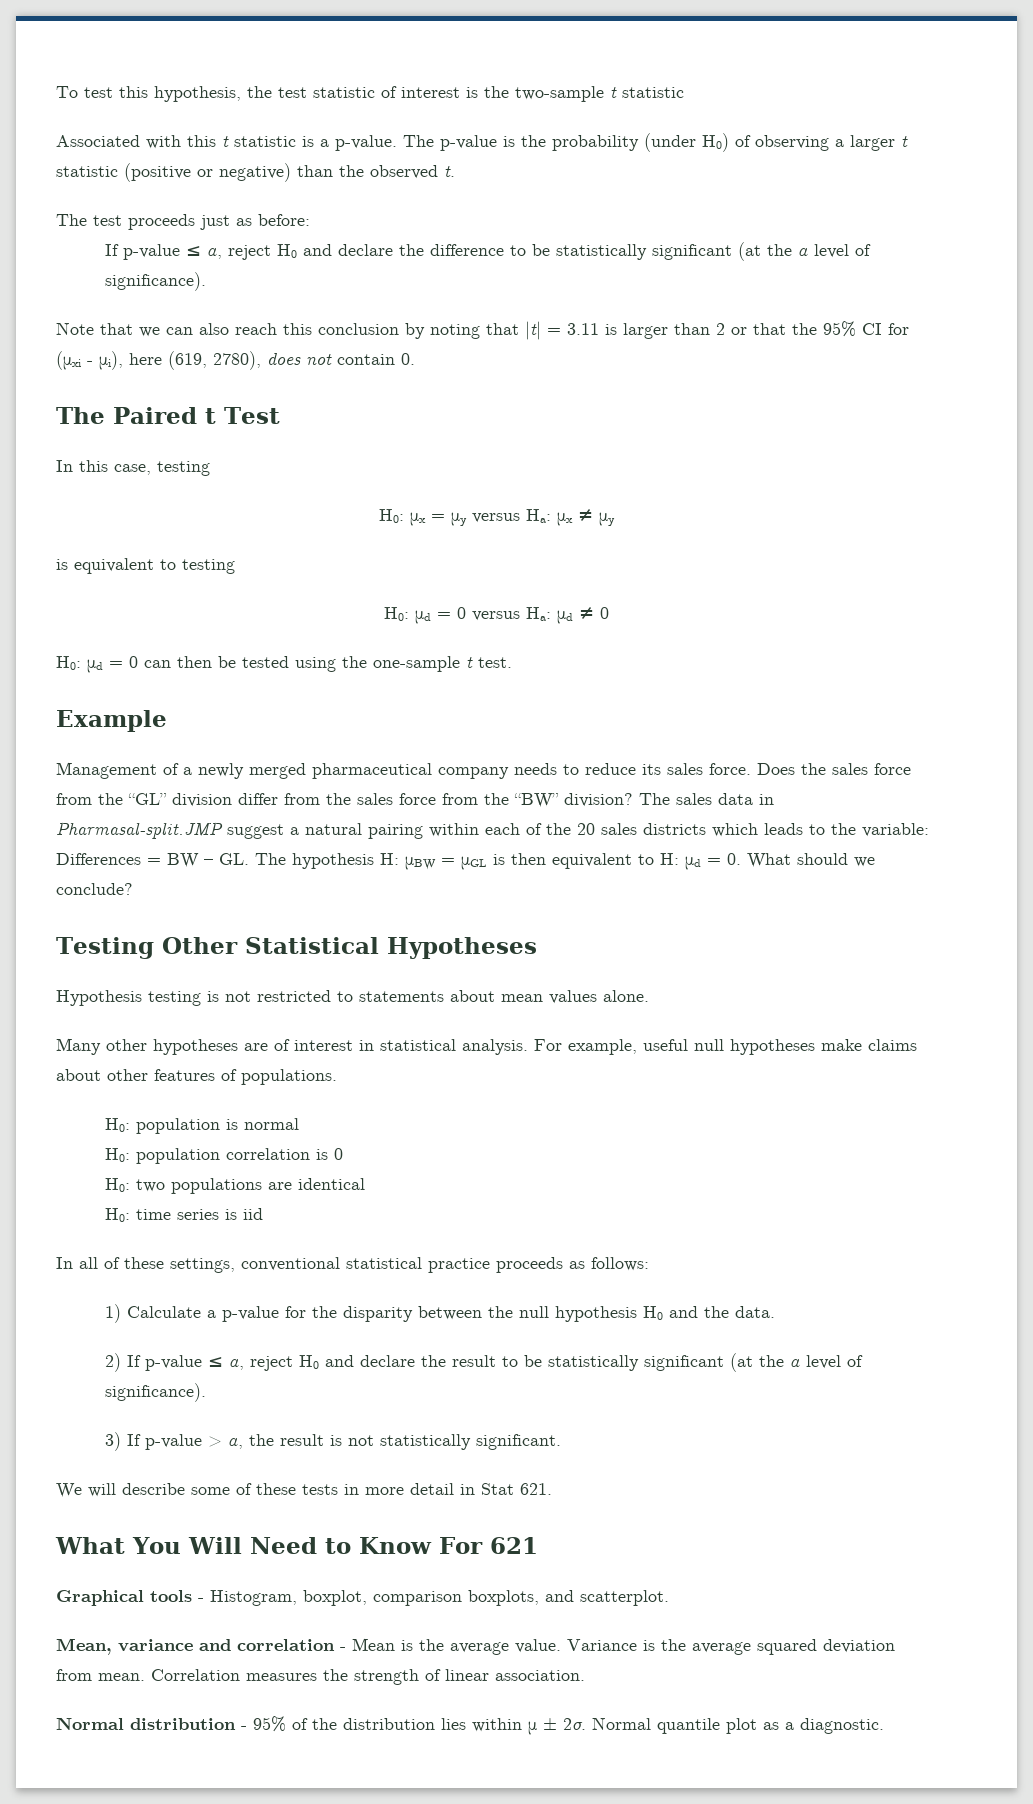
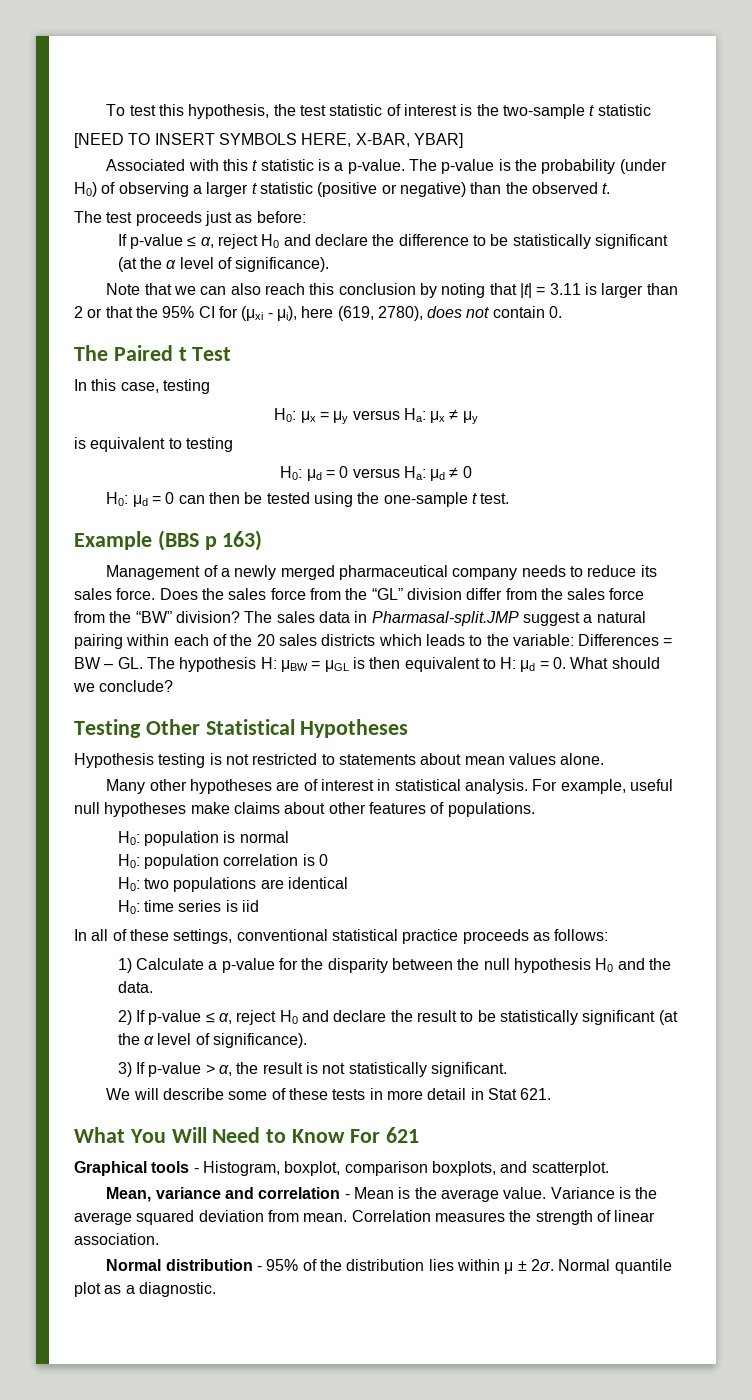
(684, 92) none -> [74,133,463,148] // [NEED TO INSERT SYMBOLS HERE, X-BAR, YBAR]
(167, 721) none -> [157,530,263,551] (BBS p 163)

